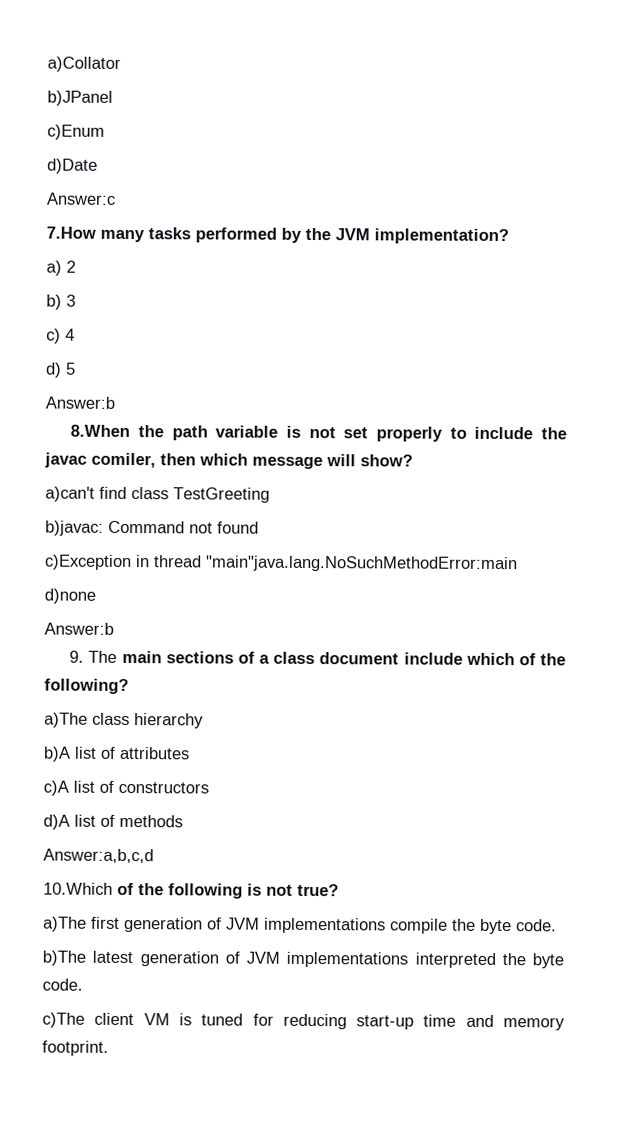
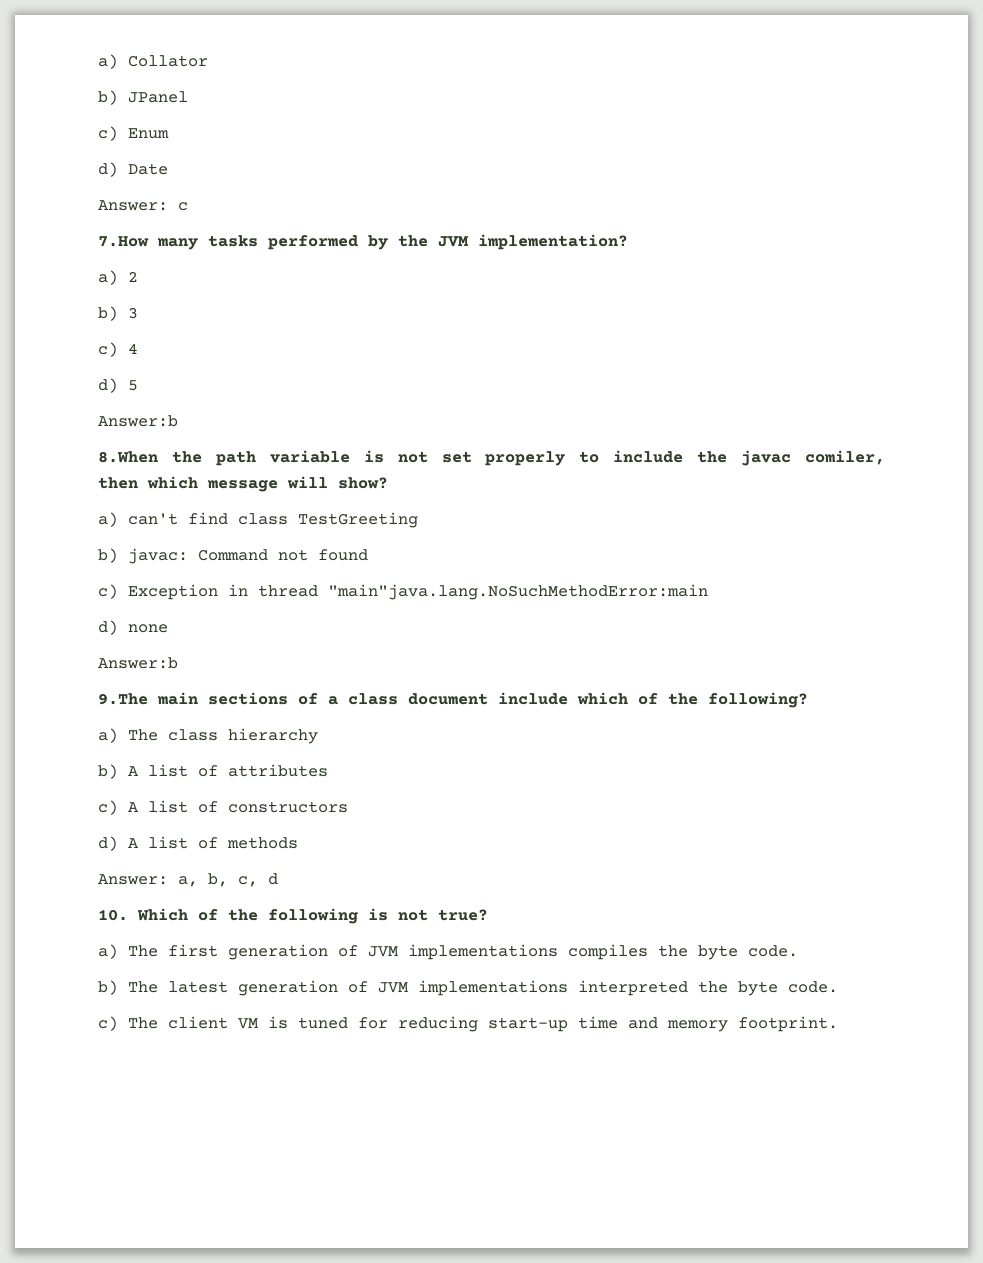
[47,56,121,72] [47,90,113,106] [47,124,105,140] [47,158,98,174] [46,192,116,205] a)Collator // b)JPanel // c)Enum // d)Date // Answer:c -> [98,54,208,69] [98,90,188,105] [98,126,169,141] [98,162,168,177] [98,200,188,211] a) Collator // b) JPanel // c) Enum // d) Date // Answer: c
[45,486,95,502] a)can't -> [98,512,178,527] a) can't
[45,520,104,536] b)javac: -> [98,548,188,564] b) javac:
[45,554,132,571] c)Exception -> [98,584,218,600] c) Exception
[44,588,96,604] [44,622,114,635] [69,650,118,663] d)none // Answer:b // 9. The -> [98,620,168,635] [98,657,178,669] [98,693,148,705] d) none // Answer:b // 9.The
[44,712,88,728] a)The -> [98,728,158,743] a) The
[43,746,71,762] b)A -> [98,764,139,779] b) A
[43,780,69,796] c)A -> [98,800,139,815] c) A
[43,814,70,830] d)A -> [98,836,139,851] d) A
[43,848,154,864] [43,882,113,895] Answer:a,b,c,d // 10.Which -> [98,873,278,887] [98,908,188,921] Answer: a, b, c, d // 10. Which
[43,916,87,932] a)The -> [98,944,158,959] a) The
[390,918,557,935] [42,950,86,966] compile the byte code. // b)The -> [568,944,798,960] [98,980,158,995] compiles the byte code. // b) The
[42,1012,85,1028] c)The -> [98,1016,158,1031] c) The

